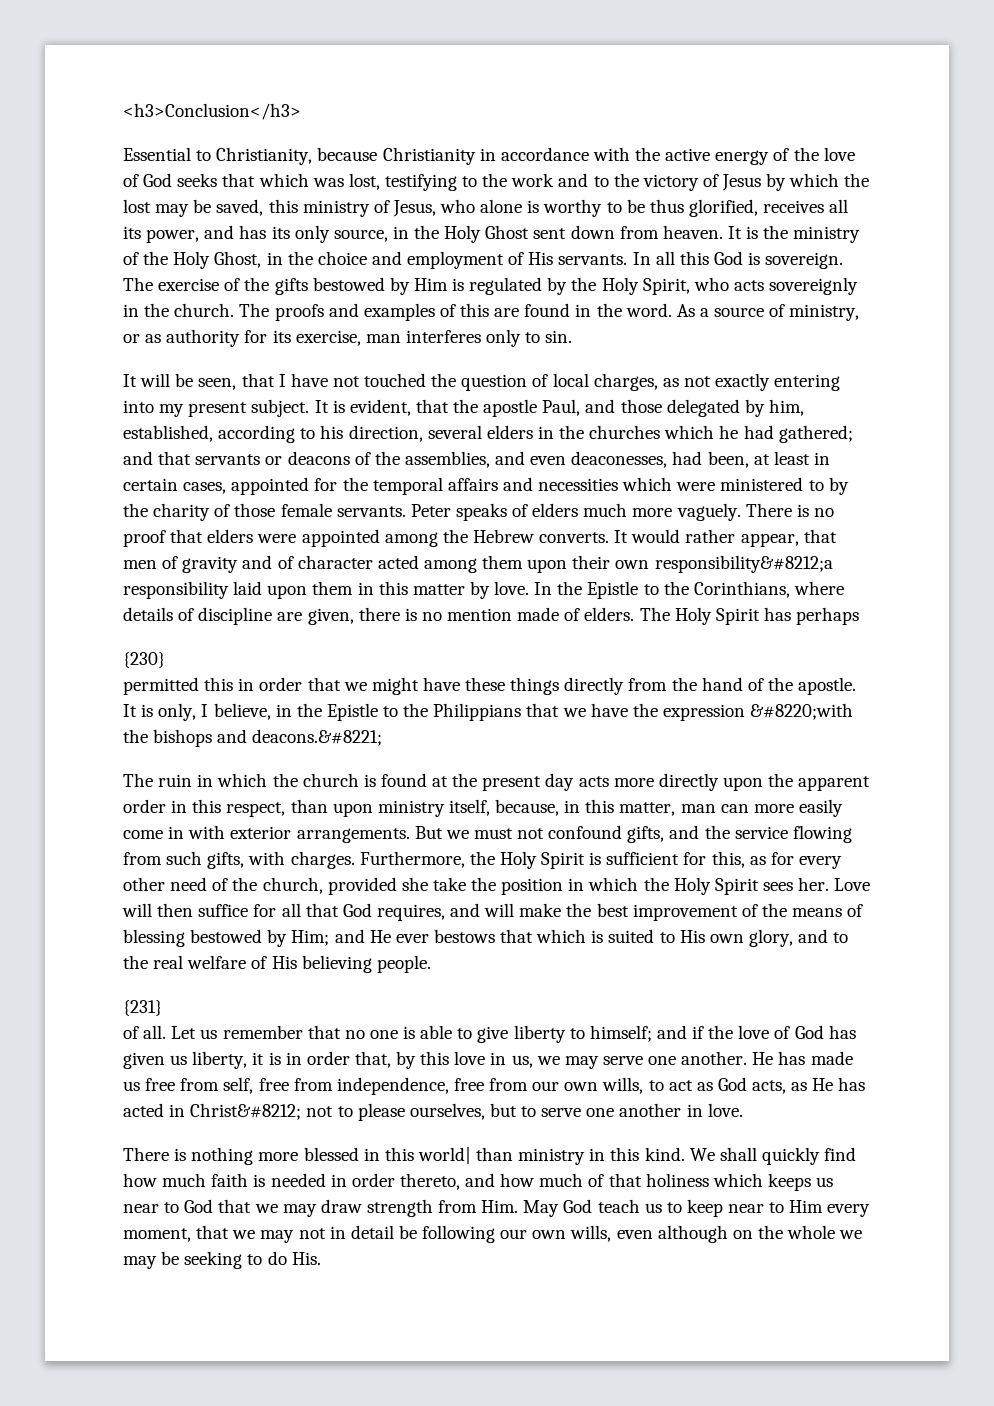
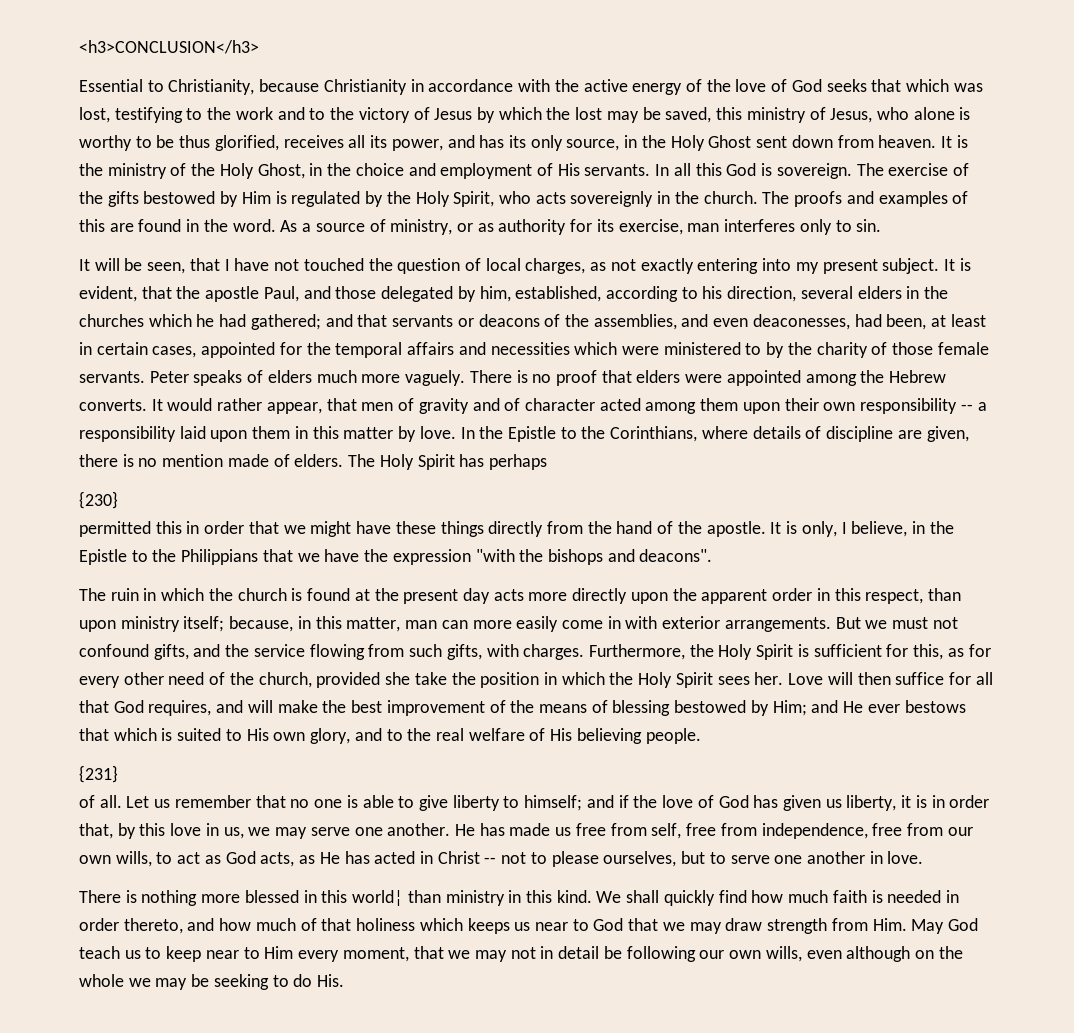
[123,103,301,120] <h3>Conclusion</h3> -> [79,40,259,54] <h3>CONCLUSION</h3>
[654,555,833,573] responsibility&#8212;a -> [860,398,987,414] responsibility -- a
[750,703,854,720] &#8220;with -> [475,549,515,562] "with
[252,729,383,746] deacons.&#8221; -> [639,549,713,562] deacons".
[448,799,490,816] itself, -> [183,616,225,632] itself;
[190,1103,302,1120] Christ&#8212; -> [437,851,497,864] Christ --
[417,1147,471,1164] world| -> [352,890,404,906] world¦

